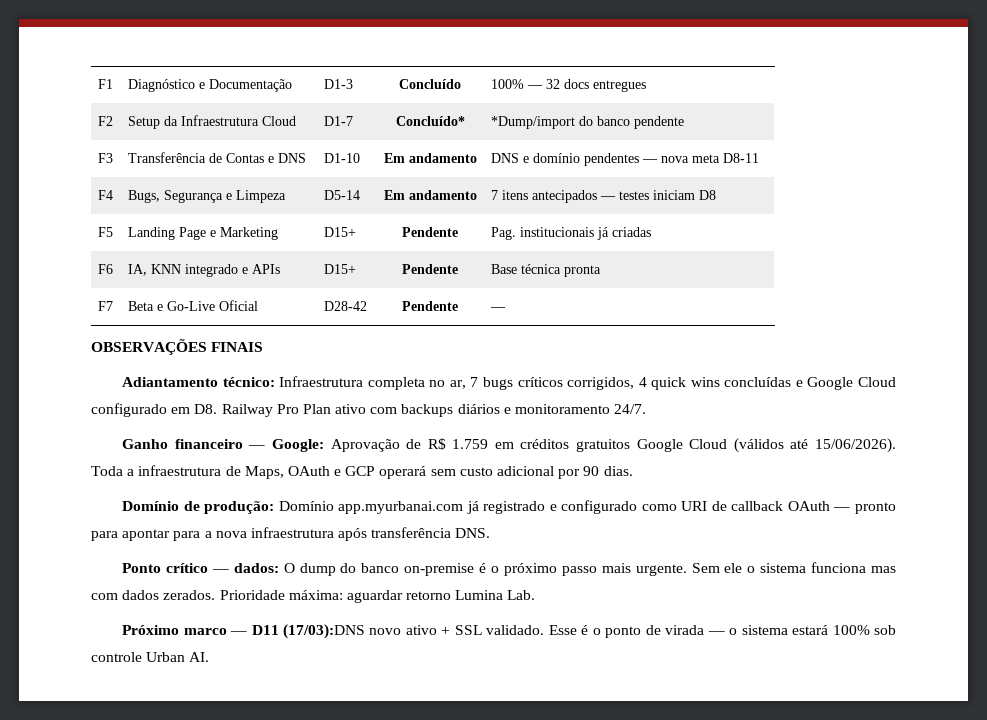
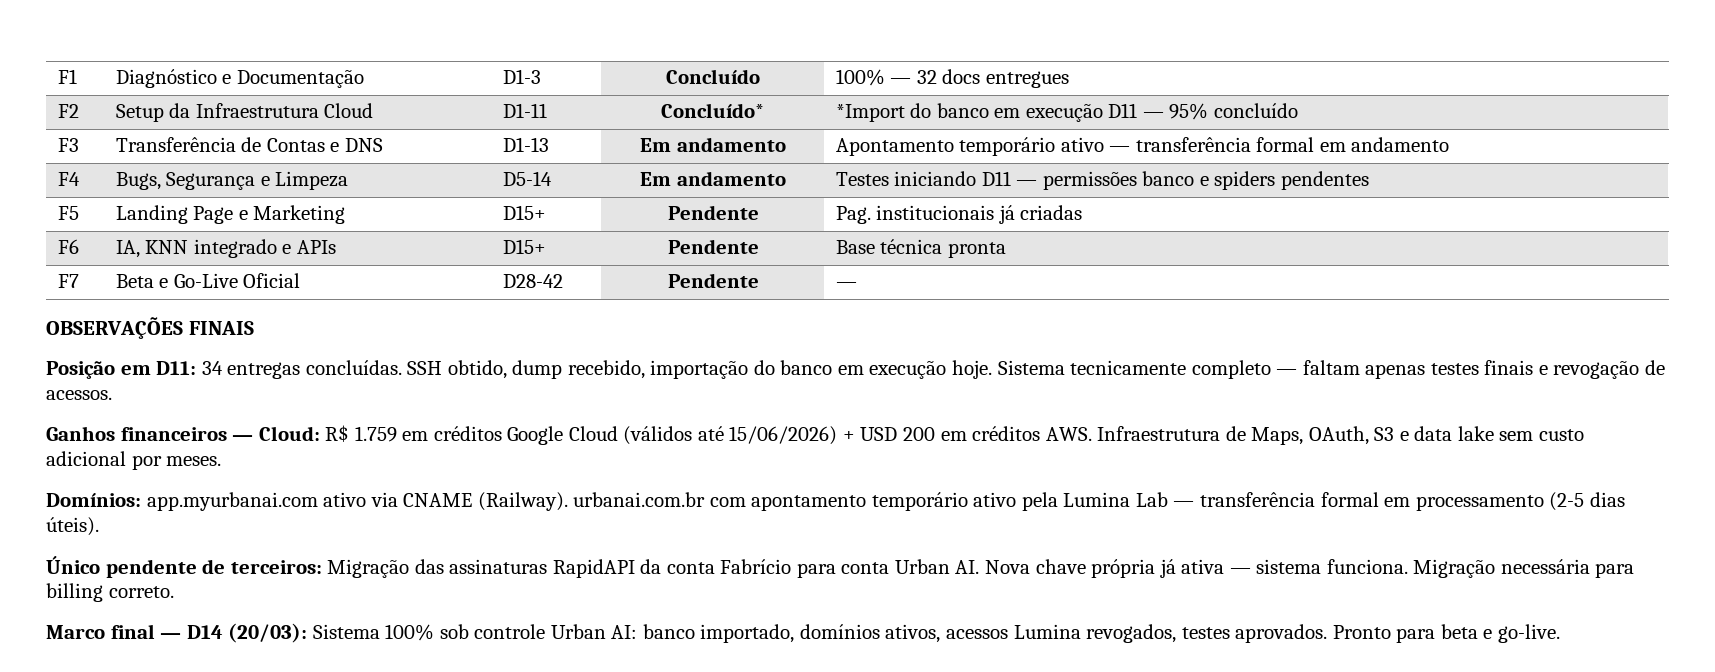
[324,116,354,126] D1-7 -> [502,103,547,118] D1-11
[491,116,685,129] *Dump/import do banco pendente -> [835,103,1298,122] *Import do banco em execução D11 — 95% concluído
[324,153,361,163] [383,153,477,163] [491,153,760,166] D1-10 | Em andamento | DNS e domínio pendentes — nova meta D8-11 -> [502,137,549,152] [640,137,786,152] [835,137,1450,156] D1-13 | Em andamento | Apontamento temporário ativo — transferência formal em andamento
[491,190,717,203] 7 itens antecipados — testes iniciam D8 -> [835,171,1369,190] Testes iniciando D11 — permissões banco e spiders pendentes
[122,376,896,390] [91,403,647,417] [122,439,422,452] Adiantamento técnico: Infraestrutura completa no ar, 7 bugs críticos corrigidos, 4 quick wins concluídas e Google Cloud configurado em D8. Railway Pro Plan ativo com backups diários e monitoramento 24/7. // Ganho financeiro — Google: Aprovação de -> [46,360,1665,379] [46,390,112,400] [46,426,320,441] Posição em D11: 34 entregas concluídas. SSH obtido, dump recebido, importação do banco em execução hoje. Sistema tecnicamente completo — faltam apenas testes finais e revogação de acessos. // Ganhos financeiros — Cloud:
[576,439,631,452] gratuitos -> (502, 433) none
[814,438,896,453] [91,465,633,479] [122,500,897,514] [91,527,491,541] [122,562,896,576] [91,590,536,603] [122,624,897,639] [91,652,210,662] 15/06/2026). Toda a infraestrutura de Maps, OAuth e GCP operará sem custo adicional por 90 dias. // Domínio de produção: Domínio app.myurbanai.com já registrado e configurado como URI de callback OAuth — pronto para apontar para a nova infraestrutura após transferência DNS. // Ponto crítico — dados: O dump do banco on-premise é o próximo passo mais urgente. Sem ele o sistema funciona mas com dados zerados. Prioridade máxima: aguardar retorno Lumina Lab. // Próximo marco — D11 (17/03):DNS novo ativo + SSL validado. Esse é o ponto de virada — o sistema estará 100% sob controle Urban AI. -> [729,426,1584,445] [46,451,222,470] [46,492,1625,511] [46,517,99,536] [46,556,1635,578] [46,583,174,602] [46,623,1560,643] 15/06/2026) + USD 200 em créditos AWS. Infraestrutura de Maps, OAuth, S3 e data lake sem custo adicional por meses. // Domínios: app.myurbanai.com ativo via CNAME (Railway). urbanai.com.br com apontamento temporário ativo pela Lumina Lab — transferência formal em processamento (2-5 dias úteis). // Único pendente de terceiros: Migração das assinaturas RapidAPI da conta Fabrício para conta Urban AI. Nova chave própria já ativa — sistema funciona. Migração necessária para billing correto. // Marco final — D14 (20/03): Sistema 100% sob controle Urban AI: banco importado, domínios ativos, acessos Lumina revogados, testes aprovados. Pronto para beta e go-live.

